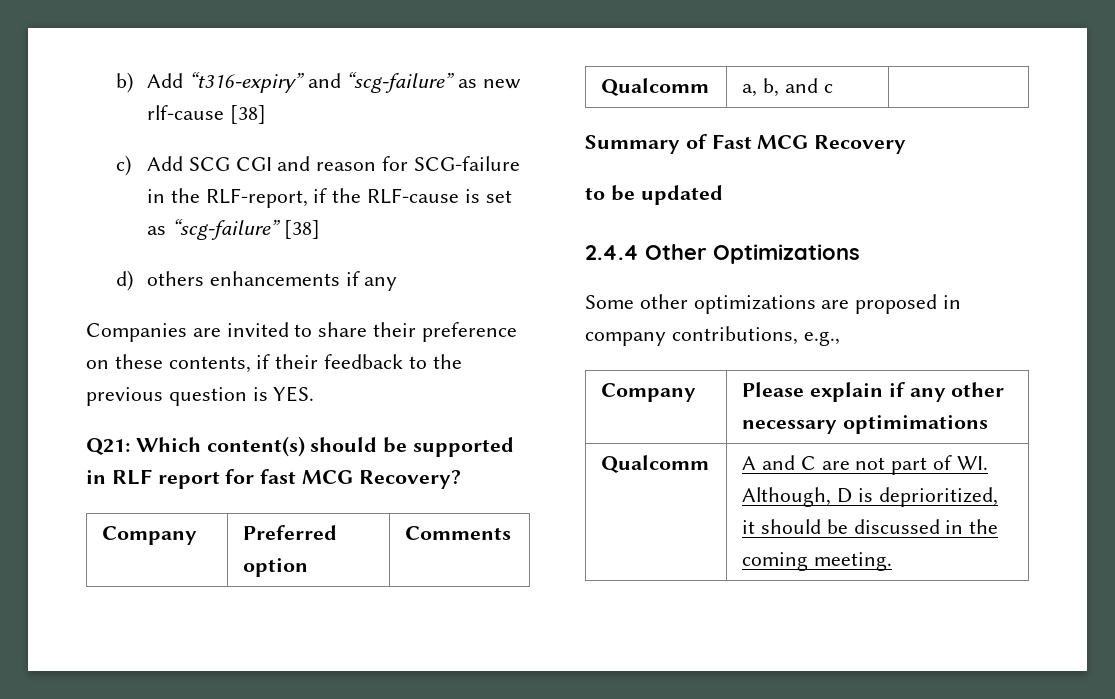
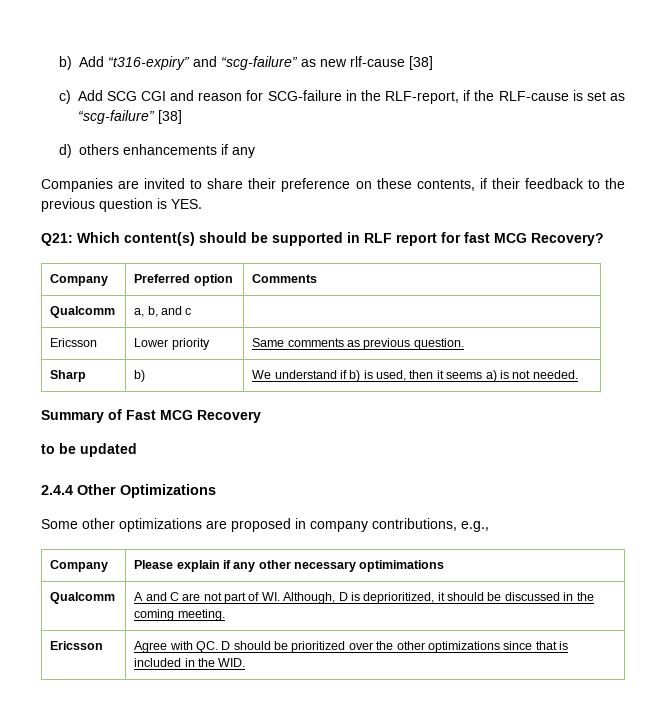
(833, 88) none -> [50,338,98,347] [134,338,210,350] [252,338,464,350] [50,370,87,382] [134,370,146,382] [252,370,578,382] // Ericsson | Lower priority | Same comments as previous question. // Sharp | b) | We understand if b) is used, then it seems a) is not needed.
(893, 561) none -> [50,641,104,650] [134,641,569,653] [134,658,246,667] // Ericsson | Agree with QC. D should be prioritized over the other optimizations since that is included in the WID.

